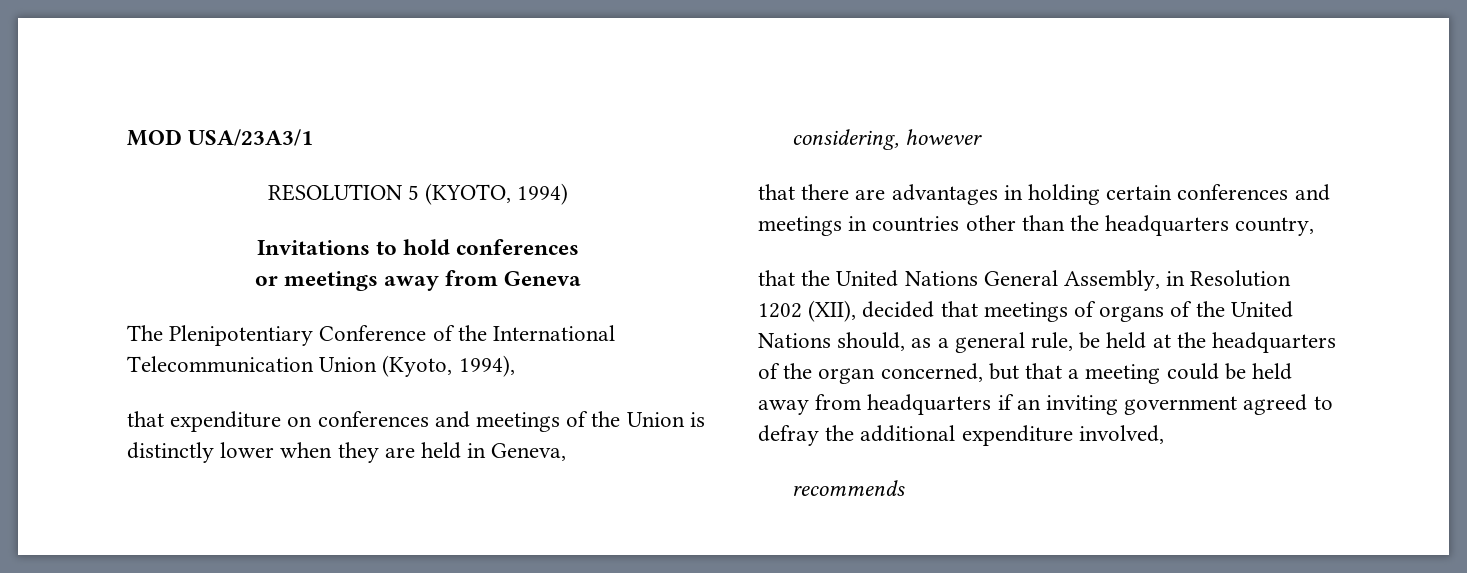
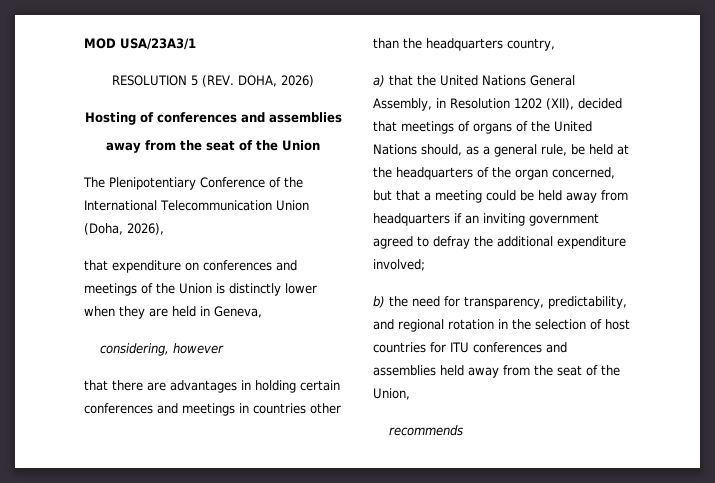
[425,183,569,205] [256,239,580,255] [254,270,582,291] (KYOTO, 1994) // Invitations to hold conferences // or meetings away from Geneva -> [202,75,314,87] [84,112,342,125] [106,140,320,153] (REV. DOHA, 2026) // Hosting of conferences and assemblies // away from the seat of the Union
[382,355,515,377] (Kyoto, 1994), -> [84,223,164,235] (Doha, 2026),
(1315, 226) none -> [373,75,385,87] a)
[1078,425,1164,444] involved, -> [373,259,425,271] [373,296,627,309] [373,319,630,332] [373,342,567,353] [373,365,620,378] [373,388,410,400] involved; // b) the need for transparency, predictability, and regional rotation in the selection of host countries for ITU conferences and assemblies held away from the seat of the Union,

